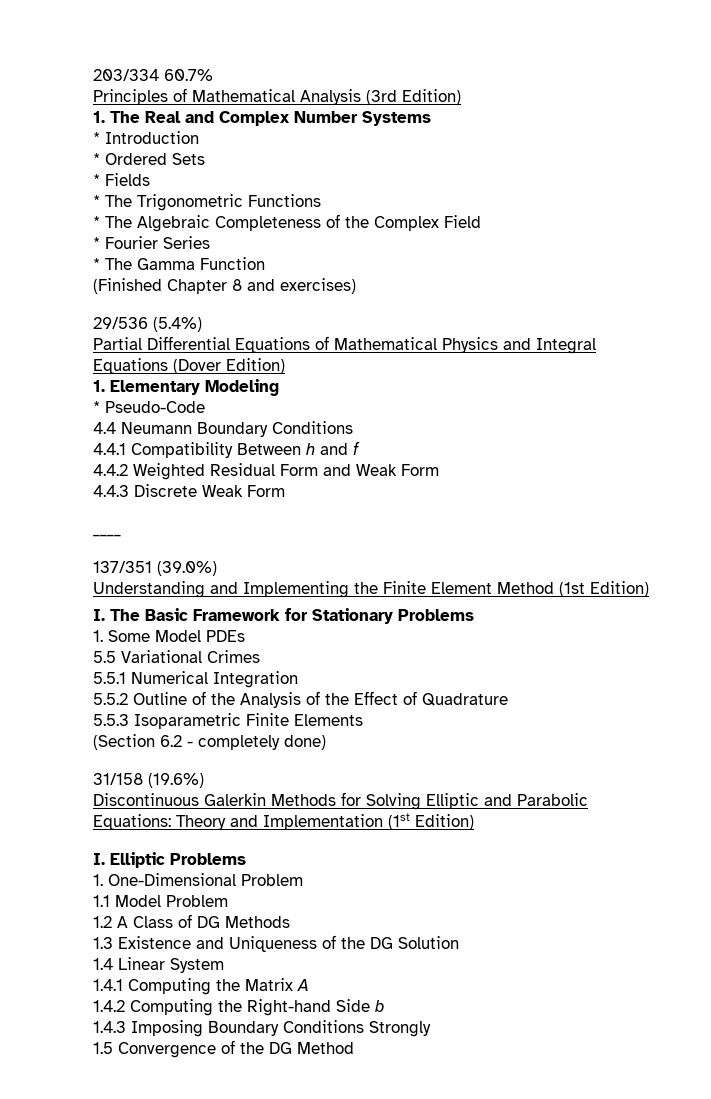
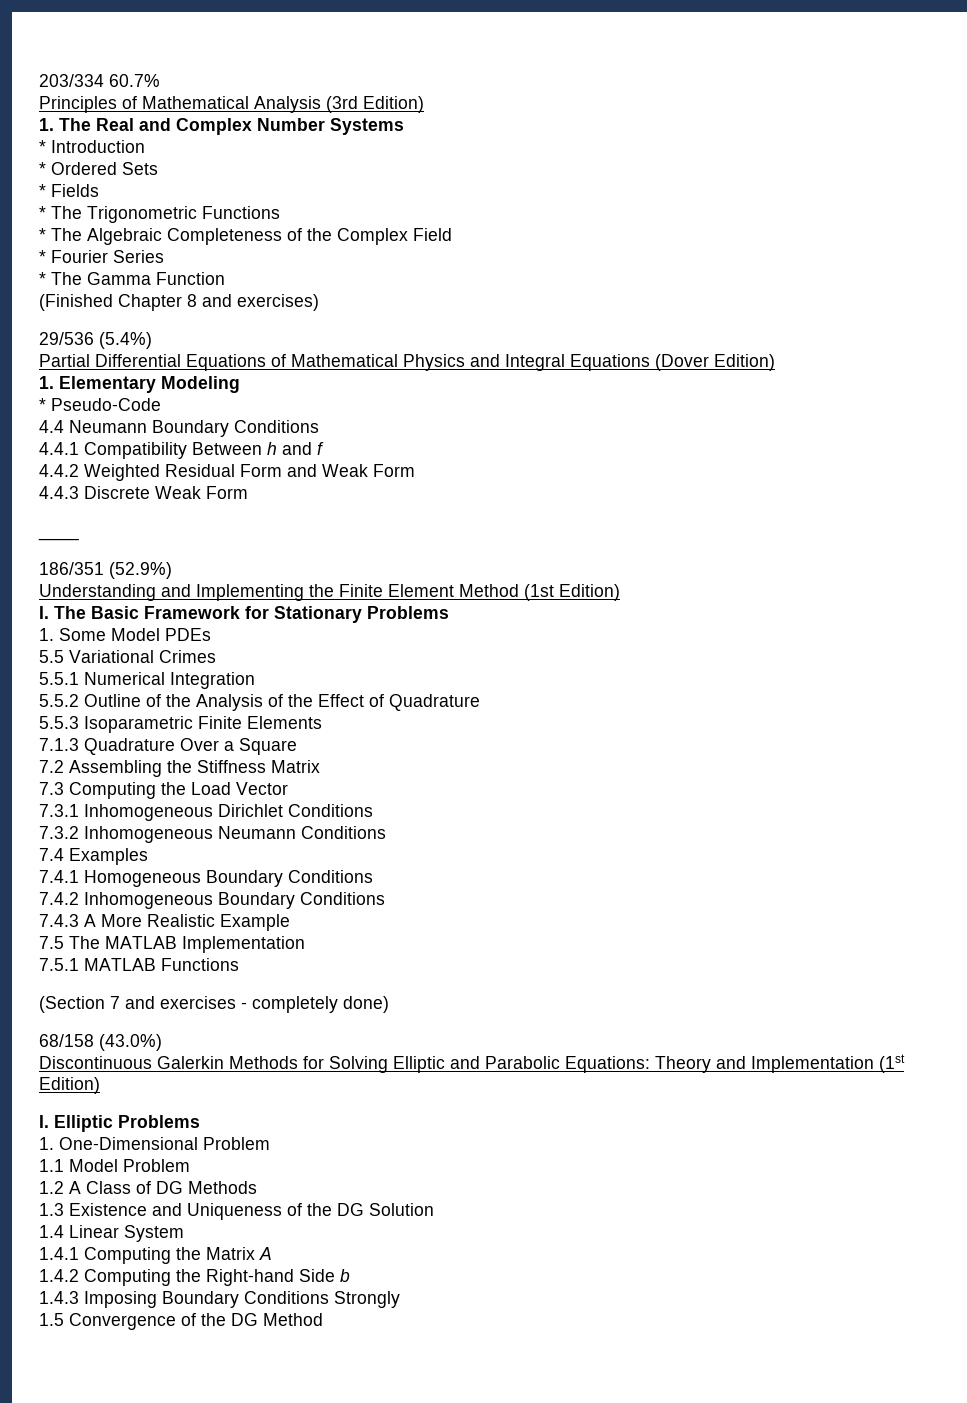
[93,561,217,576] 137/351 (39.0%) -> [39,562,172,579] 186/351 (52.9%)
[93,734,182,750] (Section 6.2 -> [39,738,297,755] [39,760,320,777] [39,782,288,799] [39,804,373,821] [39,826,386,843] [39,848,148,865] [39,870,373,887] [39,892,385,909] [39,914,290,931] [39,936,305,953] [39,958,239,971] [39,996,236,1013] 7.1.3 Quadrature Over a Square // 7.2 Assembling the Stiffness Matrix // 7.3 Computing the Load Vector // 7.3.1 Inhomogeneous Dirichlet Conditions // 7.3.2 Inhomogeneous Neumann Conditions // 7.4 Examples // 7.4.1 Homogeneous Boundary Conditions // 7.4.2 Inhomogeneous Boundary Conditions // 7.4.3 A More Realistic Example // 7.5 The MATLAB Implementation // 7.5.1 MATLAB Functions // (Section 7 and exercises
[93,773,204,788] 31/158 (19.6%) -> [39,1034,162,1051] 68/158 (43.0%)

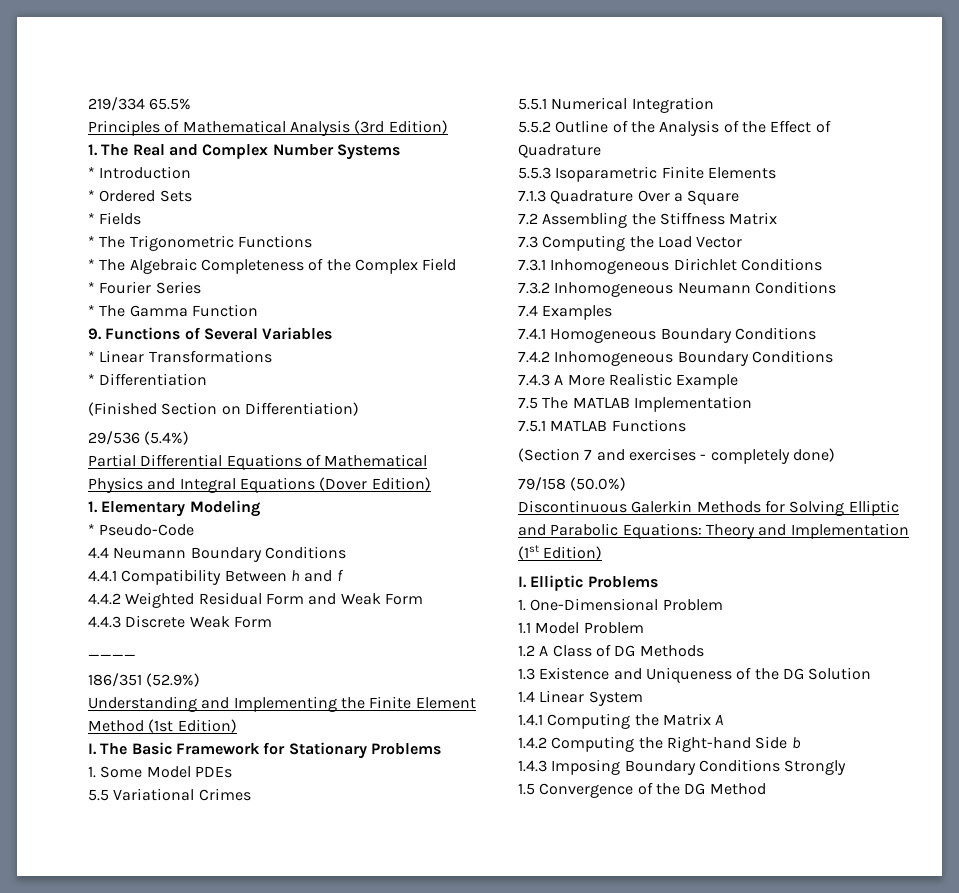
[39,74,160,87] 203/334 60.7% -> [88,97,192,111] 219/334 65.5%
[39,294,319,311] (Finished Chapter 8 and exercises) -> [88,327,333,340] [88,350,272,363] [88,373,208,386] [88,402,359,416] 9. Functions of Several Variables // * Linear Transformations // * Differentiation // (Finished Section on Differentiation)
[39,1034,162,1051] 68/158 (43.0%) -> [518,477,627,491] 79/158 (50.0%)

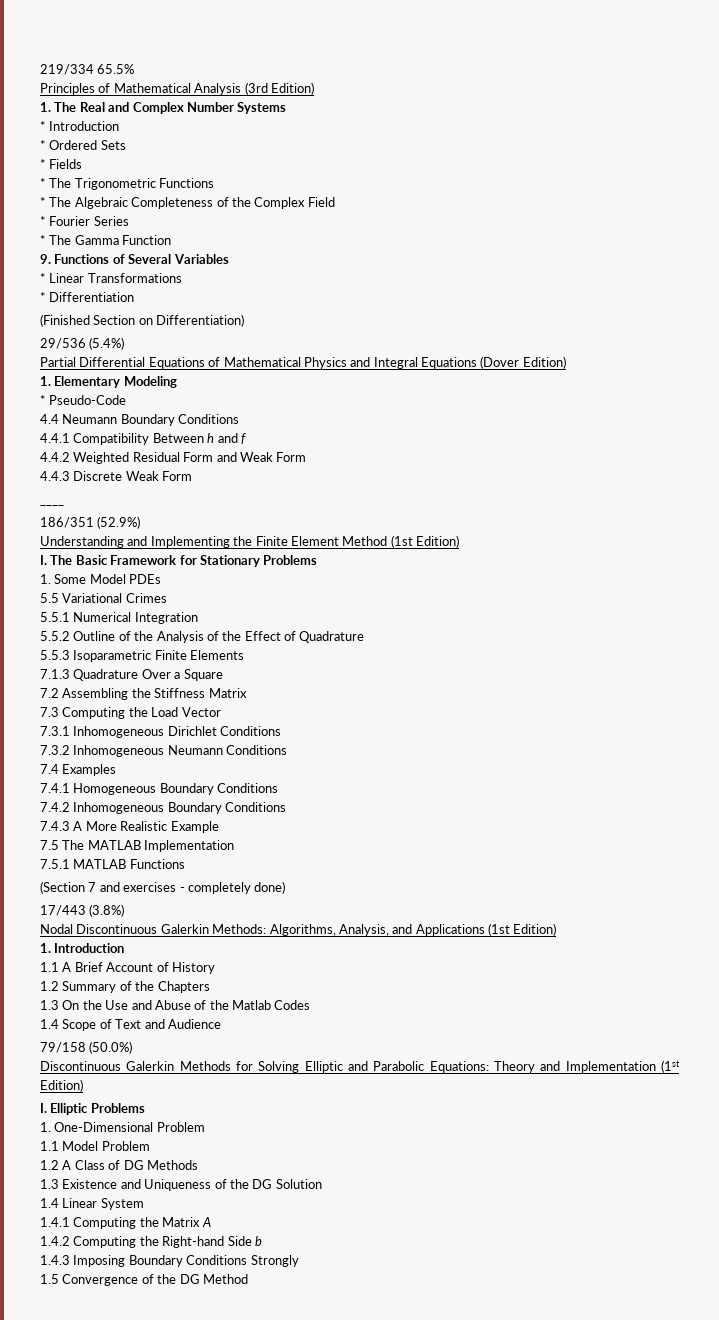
(835, 455) none -> [40,904,125,917] [40,923,557,936] [40,943,125,953] [40,962,215,974] [40,981,210,993] [40,1000,311,1010] [40,1019,221,1031] // 17/443 (3.8%) // Nodal Discontinuous Galerkin Methods: Algorithms, Analysis, and Applications (1st Edition) // 1. Introduction // 1.1 A Brief Account of History // 1.2 Summary of the Chapters // 1.3 On the Use and Abuse of the Matlab Codes // 1.4 Scope of Text and Audience

